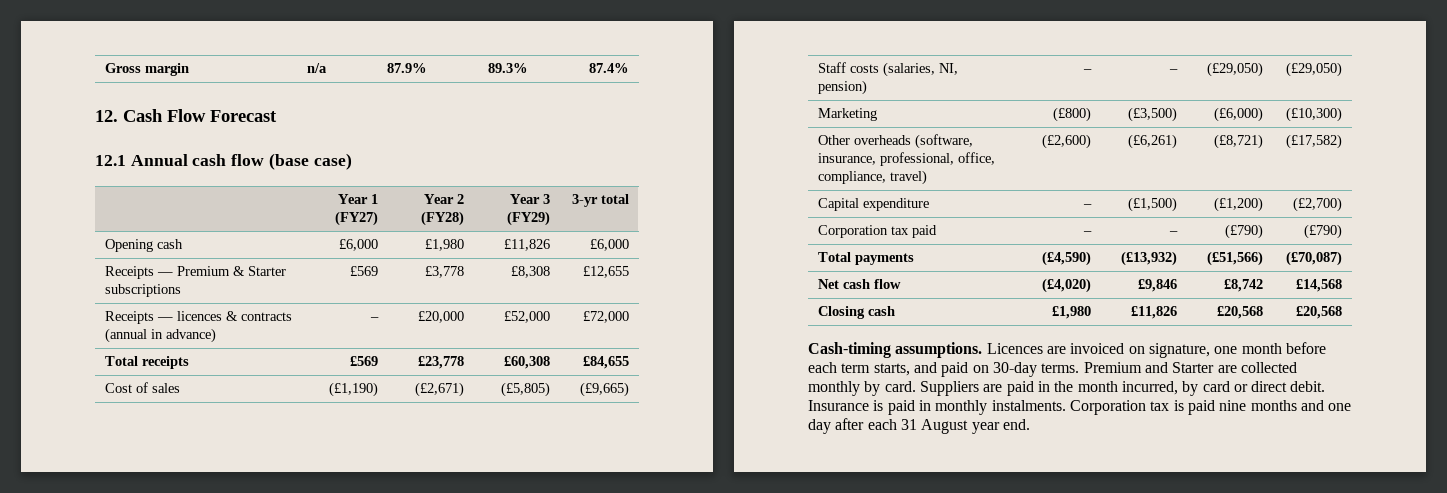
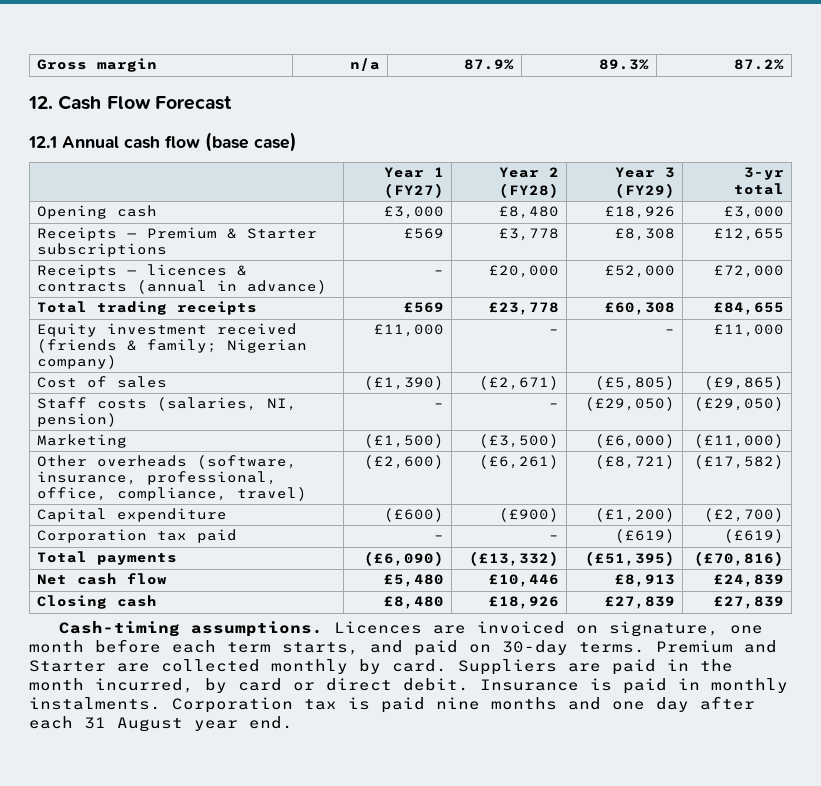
[588,63,629,73] 87.4% -> [733,59,784,70] 87.2%
[338,239,378,251] [424,239,464,251] [503,239,550,251] [589,239,629,251] £6,000 | £1,980 | £11,826 | £6,000 -> [383,206,444,219] [498,206,559,219] [604,206,675,219] [723,206,784,219] £3,000 | £8,480 | £18,926 | £3,000
(139, 361) none -> [97,301,168,315] trading
(629, 362) none -> [37,323,298,337] [37,339,308,353] [37,355,118,369] [373,324,444,337] [548,329,559,334] [664,329,675,334] [713,324,784,337] // Equity investment received (friends & family; Nigerian company) | £11,000 | – | – | £11,000
[328,382,378,397] (£1,190) -> [363,376,444,390] (£1,390)
[579,382,629,397] (£9,665) -> [703,376,784,390] (£9,865)
[1052,107,1091,122] (£800) -> [363,434,444,448] (£1,500)
[1285,107,1342,122] (£10,300) -> [693,434,784,448] (£11,000)
[1082,204,1092,208] [1127,197,1177,212] – | (£1,500) -> [383,508,444,522] [498,508,559,522] (£600) | (£900)
[1224,224,1263,239] [1303,224,1342,239] (£790) | (£790) -> [614,529,675,543] [723,529,784,543] (£619) | (£619)
[1041,251,1091,266] [1120,251,1177,266] [1206,251,1263,266] [1285,251,1342,266] (£4,590) | (£13,932) | (£51,566) | (£70,087) -> [363,551,444,566] [468,551,559,566] [584,551,675,566] [693,551,784,566] (£6,090) | (£13,332) | (£51,395) | (£70,816)
[1041,278,1091,293] [1137,279,1177,292] [1223,279,1263,292] [1295,279,1342,292] [818,306,896,319] [1051,306,1091,319] [1130,306,1177,319] [1216,306,1263,319] [1295,306,1342,319] (£4,020) | £9,846 | £8,742 | £14,568 // Closing cash | £1,980 | £11,826 | £20,568 | £20,568 -> [383,574,444,587] [488,574,559,587] [614,574,675,587] [713,574,784,587] [37,595,158,609] [383,596,444,609] [488,596,559,609] [604,596,675,609] [713,596,784,609] £5,480 | £10,446 | £8,913 | £24,839 // Closing cash | £8,480 | £18,926 | £27,839 | £27,839

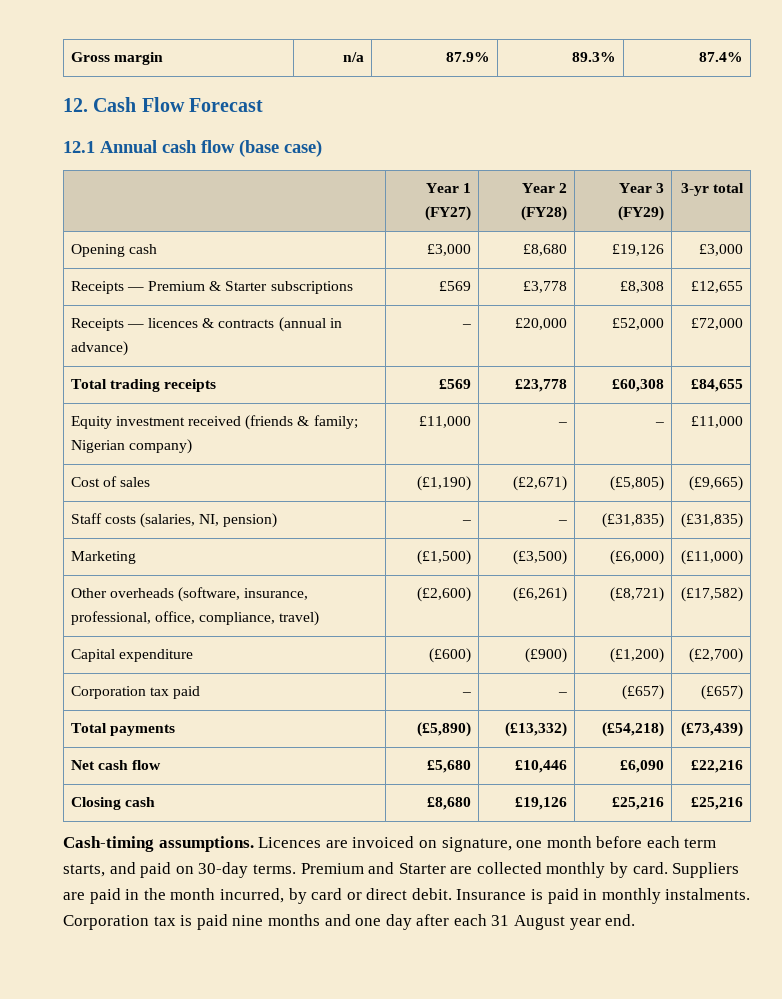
[733,59,784,70] 87.2% -> [699,52,744,62] 87.4%
[498,206,559,219] [604,206,675,219] £8,480 | £18,926 -> [523,244,568,256] [612,244,665,256] £8,680 | £19,126
[363,376,444,390] (£1,390) -> [417,476,472,491] (£1,190)
[703,376,784,390] (£9,865) -> [689,476,744,491] (£9,665)
[584,397,675,411] [693,397,784,411] (£29,050) | (£29,050) -> [602,513,665,528] [681,513,744,528] (£31,835) | (£31,835)
[614,529,675,543] [723,529,784,543] (£619) | (£619) -> [622,685,665,700] [701,685,744,700] (£657) | (£657)
[363,551,444,566] (£6,090) -> [417,722,472,737] (£5,890)
[584,551,675,566] [693,551,784,566] (£51,395) | (£70,816) -> [602,722,665,737] [681,722,744,737] (£54,218) | (£73,439)
[383,574,444,587] £5,480 -> [427,760,472,773] £5,680
[614,574,675,587] [713,574,784,587] £8,913 | £24,839 -> [620,760,665,773] [691,760,744,773] £6,090 | £22,216
[383,596,444,609] [488,596,559,609] [604,596,675,609] [713,596,784,609] £8,480 | £18,926 | £27,839 | £27,839 -> [427,797,472,810] [515,797,568,810] [612,797,665,810] [691,797,744,810] £8,680 | £19,126 | £25,216 | £25,216

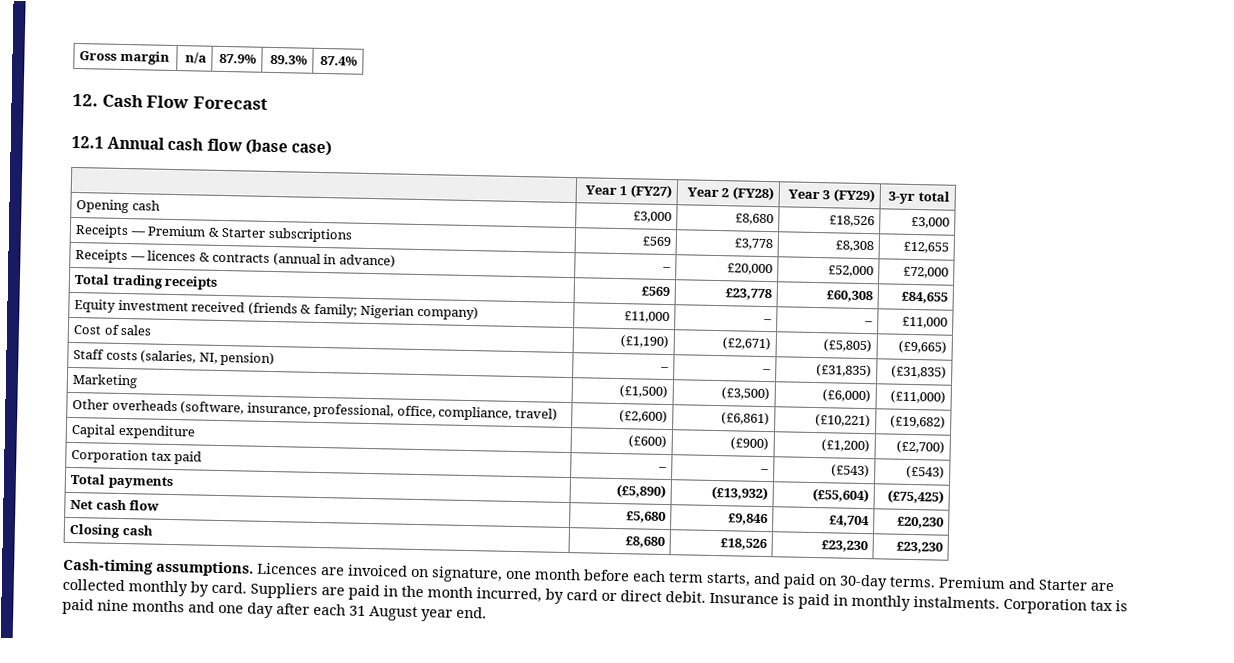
[612,244,665,256] £19,126 -> [828,215,875,228] £18,526
[513,587,568,602] [610,587,665,602] [681,587,744,602] (£6,261) | (£8,721) | (£17,582) -> [720,412,770,426] [814,414,871,428] [889,415,946,429] (£6,861) | (£10,221) | (£19,682)
[622,685,665,700] [701,685,744,700] (£657) | (£657) -> [830,464,870,478] [905,465,945,479] (£543) | (£543)
[505,722,568,737] [602,722,665,737] [681,722,744,737] (£13,332) | (£54,218) | (£73,439) -> [710,485,768,501] [811,487,869,503] [886,489,944,504] (£13,932) | (£55,604) | (£75,425)
[515,760,568,773] [620,760,665,773] [691,760,744,773] £10,446 | £6,090 | £22,216 -> [727,513,768,526] [828,515,870,528] [896,516,944,529] £9,846 | £4,704 | £20,230
[515,797,568,810] [612,797,665,810] [691,797,744,810] £19,126 | £25,216 | £25,216 -> [719,538,767,551] [820,540,868,553] [895,541,943,554] £18,526 | £23,230 | £23,230

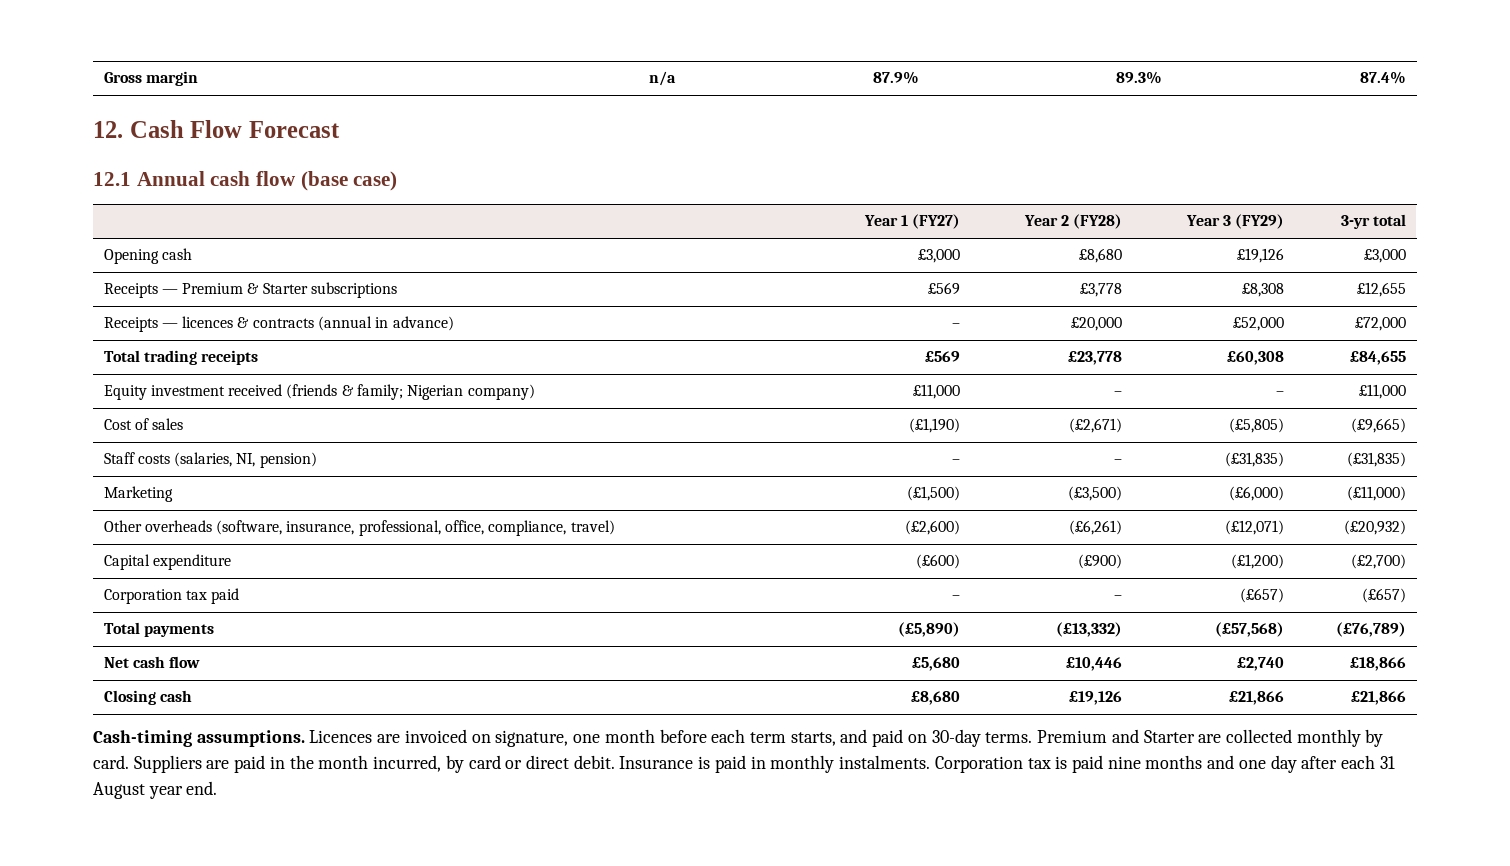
[828,215,875,228] £18,526 -> [1237,248,1285,263] £19,126
[720,412,770,426] [814,414,871,428] [889,415,946,429] (£6,861) | (£10,221) | (£19,682) -> [1069,520,1123,535] [1225,520,1285,535] [1344,520,1407,535] (£6,261) | (£12,071) | (£20,932)
[830,464,870,478] [905,465,945,479] (£543) | (£543) -> [1240,588,1285,603] [1362,588,1407,603] (£657) | (£657)
[710,485,768,501] [811,487,869,503] [886,489,944,504] (£13,932) | (£55,604) | (£75,425) -> [1056,622,1123,637] [1215,622,1285,637] [1336,622,1407,637] (£13,332) | (£57,568) | (£76,789)
[727,513,768,526] [828,515,870,528] [896,516,944,529] £9,846 | £4,704 | £20,230 -> [1066,657,1123,671] [1237,657,1285,671] [1350,657,1407,671] £10,446 | £2,740 | £18,866
[719,538,767,551] [820,540,868,553] [895,541,943,554] £18,526 | £23,230 | £23,230 -> [1069,691,1123,705] [1229,691,1285,705] [1351,691,1407,705] £19,126 | £21,866 | £21,866

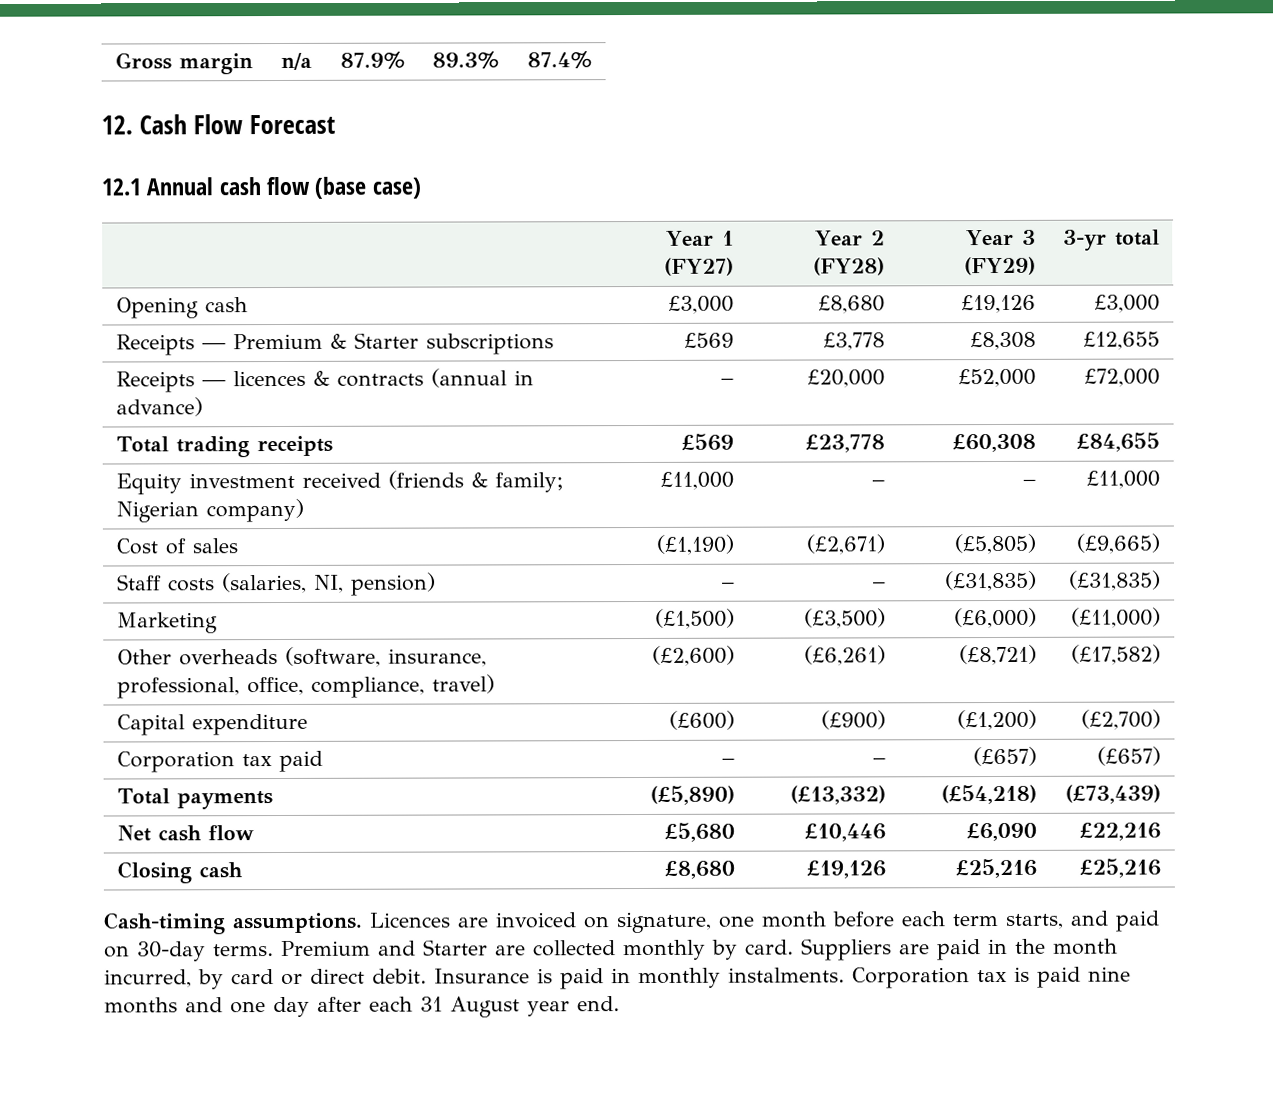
[1225,520,1285,535] [1344,520,1407,535] (£12,071) | (£20,932) -> [959,644,1038,666] [1071,644,1162,665] (£8,721) | (£17,582)
[1215,622,1285,637] [1336,622,1407,637] (£57,568) | (£76,789) -> [941,784,1038,805] [1065,784,1162,804] (£54,218) | (£73,439)
[1237,657,1285,671] [1350,657,1407,671] £2,740 | £18,866 -> [966,821,1038,842] [1079,821,1162,841] £6,090 | £22,216
[1229,691,1285,705] [1351,691,1407,705] £21,866 | £21,866 -> [955,858,1038,879] [1079,858,1162,878] £25,216 | £25,216

